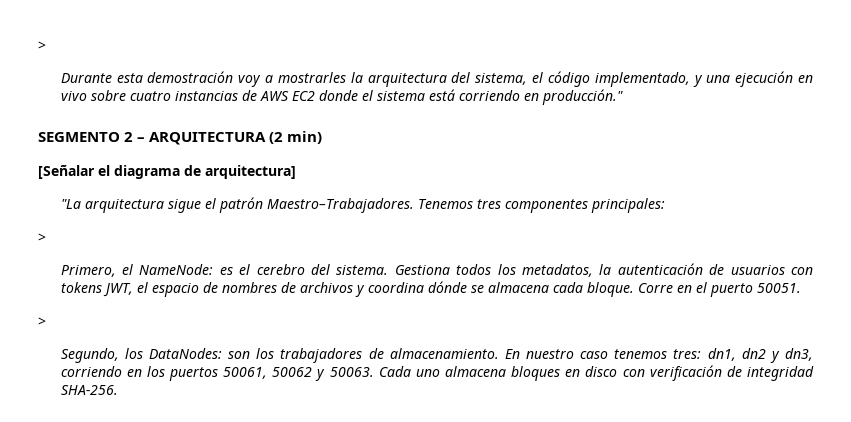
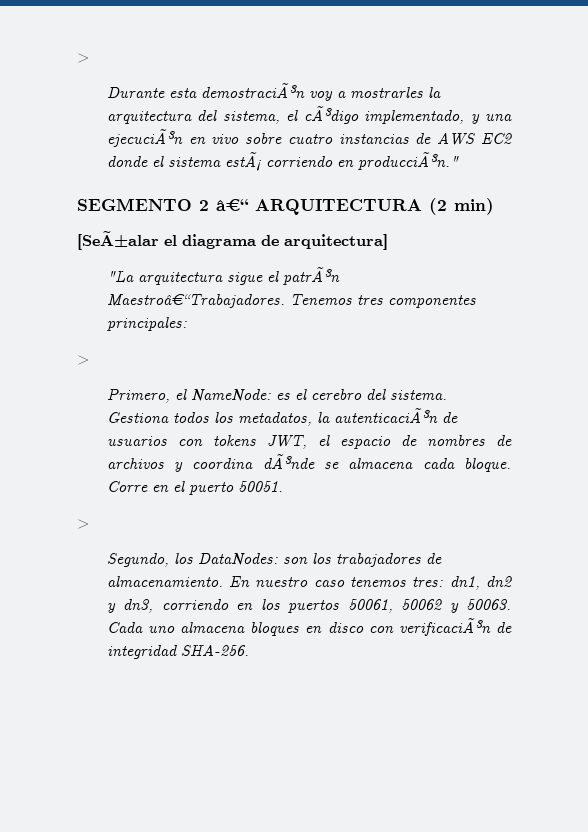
[147,71,234,83] demostración -> [200,83,305,98] demostraciÃ³n
[547,71,590,87] código -> [303,106,359,124] cÃ³digo
[735,71,794,87] ejecución -> [106,129,183,147] ejecuciÃ³n
[428,89,623,105] está corriendo en producción." -> [224,152,459,171] estÃ¡ corriendo en producciÃ³n."
[137,137,146,142] – -> [216,199,249,211] â€“
[38,165,95,179] [Señalar -> [77,231,159,250] [SeÃ±alar
[218,197,414,213] patrón Maestro–Trabajadores. -> [282,267,340,285] [106,294,285,308] patrÃ³n Maestroâ€“Trabajadores.
[617,263,703,275] autenticación -> [333,408,438,423] autenticaciÃ³n
[427,281,467,293] dónde -> [262,454,315,469] dÃ³nde
[649,365,722,381] verificación -> [398,618,491,636] verificaciÃ³n

